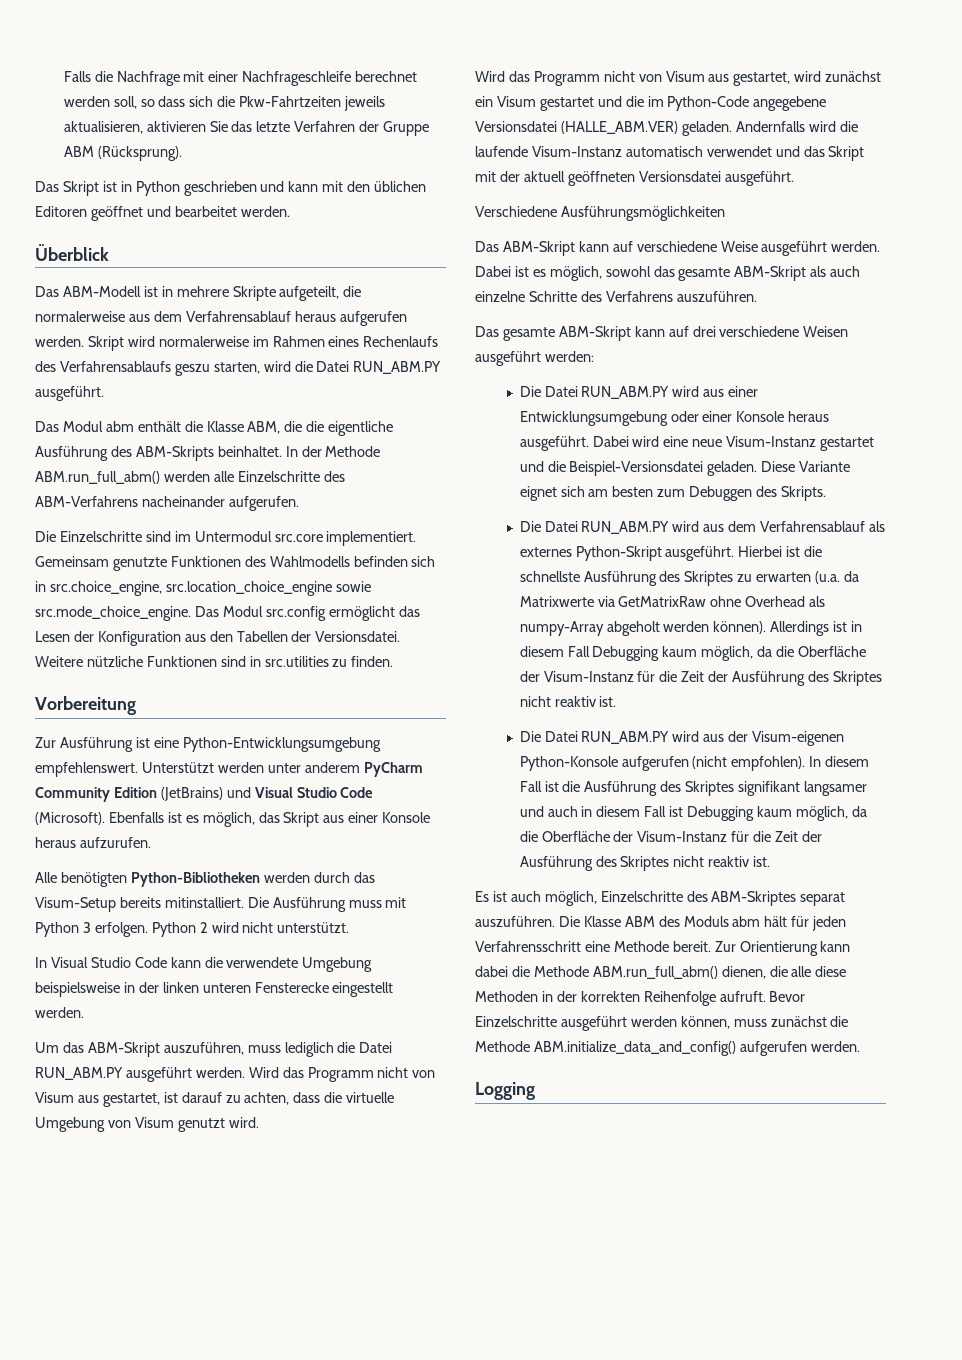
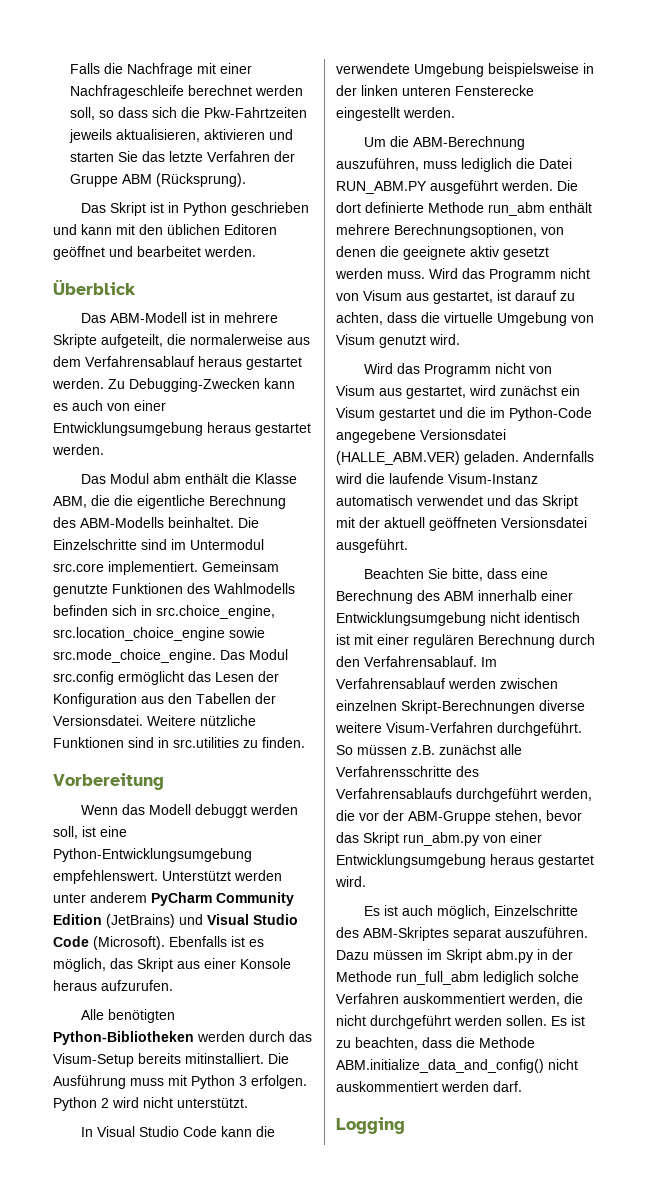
(206, 126) none -> [268,129,293,140] [69,152,114,162] und starten
[339,311,407,326] [35,336,439,351] [35,361,442,376] [35,386,104,401] aufgerufen werden. Skript wird normalerweise im Rahmen eines Rechenlaufs des Verfahrensablaufs geszu starten, wird die Datei RUN_ABM.PY ausgeführt. -> [246,357,302,370] [52,378,295,392] [53,400,166,411] [53,422,311,436] [52,444,104,455] gestartet werden. Zu Debugging-Zwecken kann es auch von einer Entwicklungsumgebung heraus gestartet werden.
[35,446,381,461] [35,471,345,484] [35,496,299,511] Ausführung des ABM-Skripts beinhaltet. In der Methode ABM.run_full_abm() werden alle Einzelschritte des ABM-Verfahrens nacheinander aufgerufen. // -> [209,495,286,509] [53,517,234,528] Berechnung des ABM-Modells beinhaltet.
[35,737,133,752] Zur Ausführung -> [81,804,299,818] [53,826,78,839] Wenn das Modell debuggt werden soll,
[62,1042,160,1057] das ABM-Skript -> [390,136,526,150] die ABM-Berechnung
(245, 1072) none -> [557,180,578,191] [336,202,592,216] [336,224,564,238] [336,246,549,260] [335,268,425,279] Die dort definierte Methode run_abm enthält mehrere Berechnungsoptionen, von denen die geeignete aktiv gesetzt werden muss.
[475,206,725,221] [475,241,881,256] [475,266,861,281] [475,291,757,302] [475,326,849,341] [475,351,594,366] [519,386,759,399] [519,411,830,426] [519,436,875,451] [519,461,851,476] [519,486,827,501] [519,521,886,534] [519,546,823,561] [519,571,860,586] [519,596,826,607] [519,621,863,636] [519,646,867,661] [519,671,882,686] [519,696,617,707] [519,731,845,746] [519,756,870,771] [519,781,868,796] [519,806,867,821] [519,831,823,842] [519,856,771,871] Verschiedene Ausführungsmöglichkeiten // Das ABM-Skript kann auf verschiedene Weise ausgeführt werden. Dabei ist es möglich, sowohl das gesamte ABM-Skript als auch einzelne Schritte des Verfahrens auszuführen. // Das gesamte ABM-Skript kann auf drei verschiedene Weisen ausgeführt werden: // Die Datei RUN_ABM.PY wird aus einer Entwicklungsumgebung oder einer Konsole heraus ausgeführt. Dabei wird eine neue Visum-Instanz gestartet und die Beispiel-Versionsdatei geladen. Diese Variante eignet sich am besten zum Debuggen des Skripts. // Die Datei RUN_ABM.PY wird aus dem Verfahrensablauf als externes Python-Skript ausgeführt. Hierbei ist die schnellste Ausführung des Skriptes zu erwarten (u.a. da Matrixwerte via GetMatrixRaw ohne Overhead als numpy-Array abgeholt werden können). Allerdings ist in diesem Fall Debugging kaum möglich, da die Oberfläche der Visum-Instanz für die Zeit der Ausführung des Skriptes nicht reaktiv ist. // Die Datei RUN_ABM.PY wird aus der Visum-eigenen Python-Konsole aufgerufen (nicht empfohlen). In diesem Fall ist die Ausführung des Skriptes signifikant langsamer und auch in diesem Fall ist Debugging kaum möglich, da die Oberfläche der Visum-Instanz für die Zeit der Ausführung des Skriptes nicht reaktiv ist. -> [364,568,549,581] [336,590,573,604] [336,612,580,626] [336,634,595,648] [336,656,497,667] [336,678,558,689] [336,700,585,714] [335,722,582,736] [336,744,522,755] [336,766,479,777] [336,788,592,802] [336,810,582,824] [336,832,542,846] [336,854,594,868] [335,876,366,887] Beachten Sie bitte, dass eine Berechnung des ABM innerhalb einer Entwicklungsumgebung nicht identisch ist mit einer regulären Berechnung durch den Verfahrensablauf. Im Verfahrensablauf werden zwischen einzelnen Skript-Berechnungen diverse weitere Visum-Verfahren durchgeführt. So müssen z.B. zunächst alle Verfahrensschritte des Verfahrensablaufs durchgeführt werden, die vor der ABM-Gruppe stehen, bevor das Skript run_abm.py von einer Entwicklungsumgebung heraus gestartet wird.
[558,916,847,931] [475,941,851,956] [475,966,847,979] [475,991,806,1006] [475,1016,849,1031] [475,1041,860,1056] Die Klasse ABM des Moduls abm hält für jeden Verfahrensschritt eine Methode bereit. Zur Orientierung kann dabei die Methode ABM.run_full_abm() dienen, die alle diese Methoden in der korrekten Reihenfolge aufruft. Bevor Einzelschritte ausgeführt werden können, muss zunächst die Methode ABM.initialize_data_and_config() aufgerufen werden. -> [336,949,573,963] [336,971,579,985] [336,993,583,1006] [336,1015,585,1029] [336,1037,535,1050] [336,1059,578,1073] [336,1081,522,1092] Dazu müssen im Skript abm.py in der Methode run_full_abm lediglich solche Verfahren auskommentiert werden, die nicht durchgeführt werden sollen. Es ist zu beachten, dass die Methode ABM.initialize_data_and_config() nicht auskommentiert werden darf.

